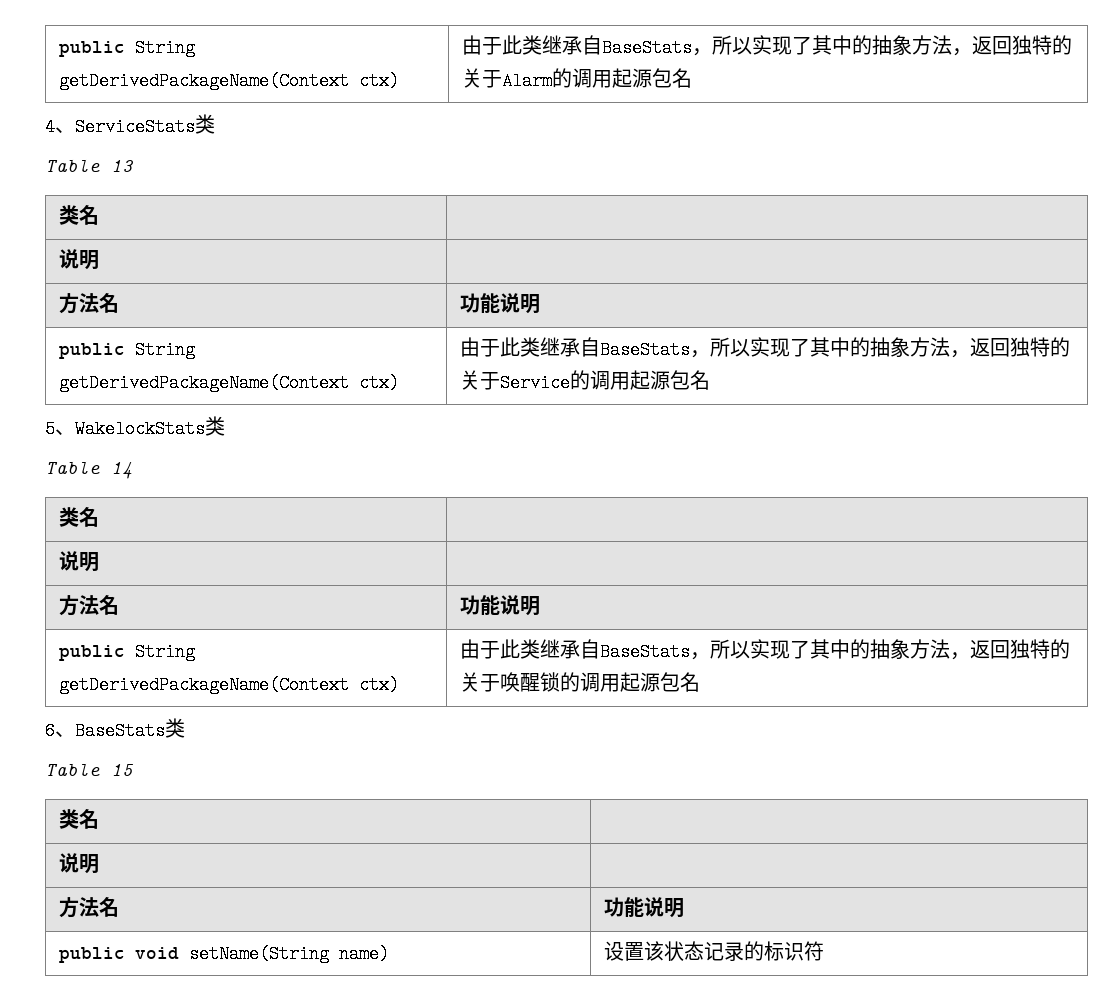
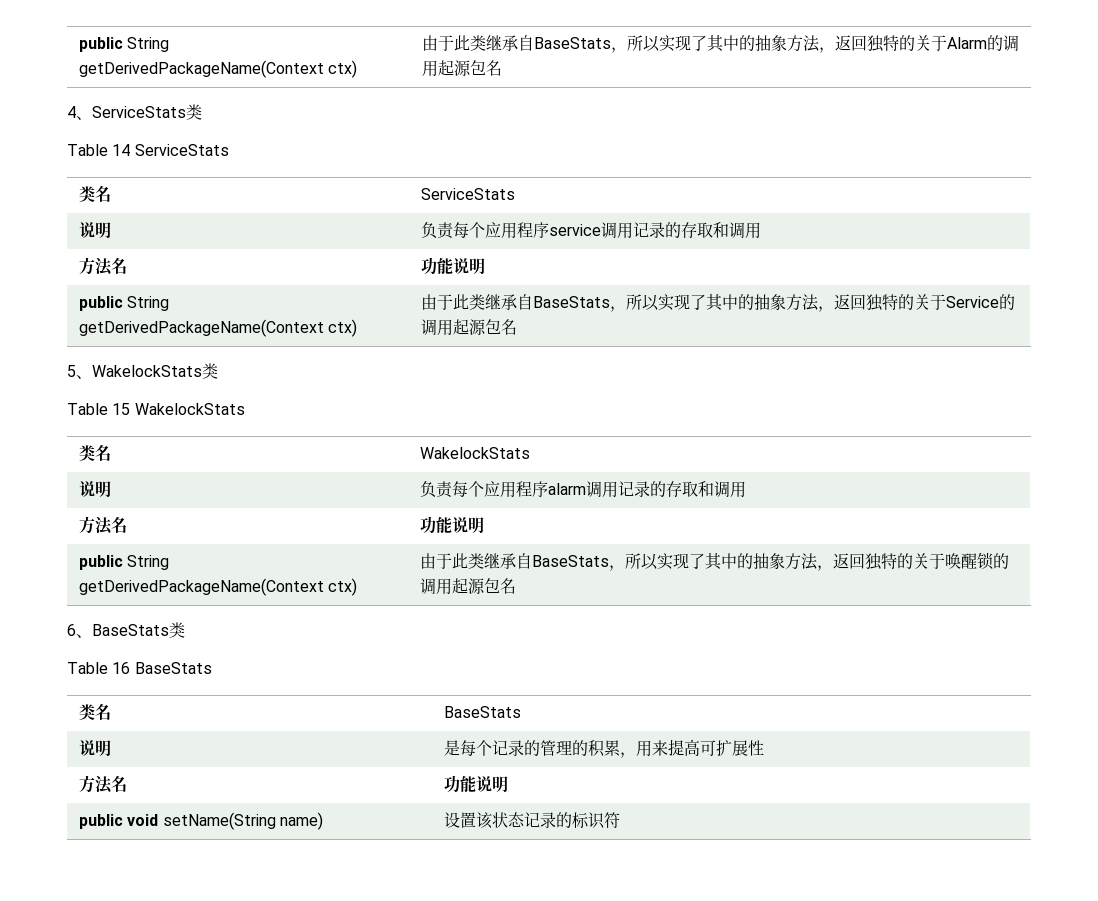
[111,160,134,172] [59,205,100,225] [59,249,100,270] 13 // 类名 | // 说明 | -> [112,144,229,156] [78,185,111,203] [420,188,515,200] [78,222,111,238] [420,222,761,239] 14 ServiceStats // 类名 | ServiceStats // 说明 | 负责每个应用程序service调用记录的存取和调用
[111,462,133,480] [59,507,100,527] [59,551,100,572] 14 // 类名 | // 说明 | -> [112,403,245,415] [78,444,111,462] [419,447,530,459] [78,481,111,497] [419,481,746,498] 15 WakelockStats // 类名 | WakelockStats // 说明 | 负责每个应用程序alarm调用记录的存取和调用
[111,764,134,776] [59,809,100,829] [59,853,100,874] 15 // 类名 | // 说明 | -> [112,662,212,674] [78,703,111,721] [443,706,521,718] [78,740,111,756] [443,739,764,758] 16 BaseStats // 类名 | BaseStats // 说明 | 是每个记录的管理的积累，用来提高可扩展性

